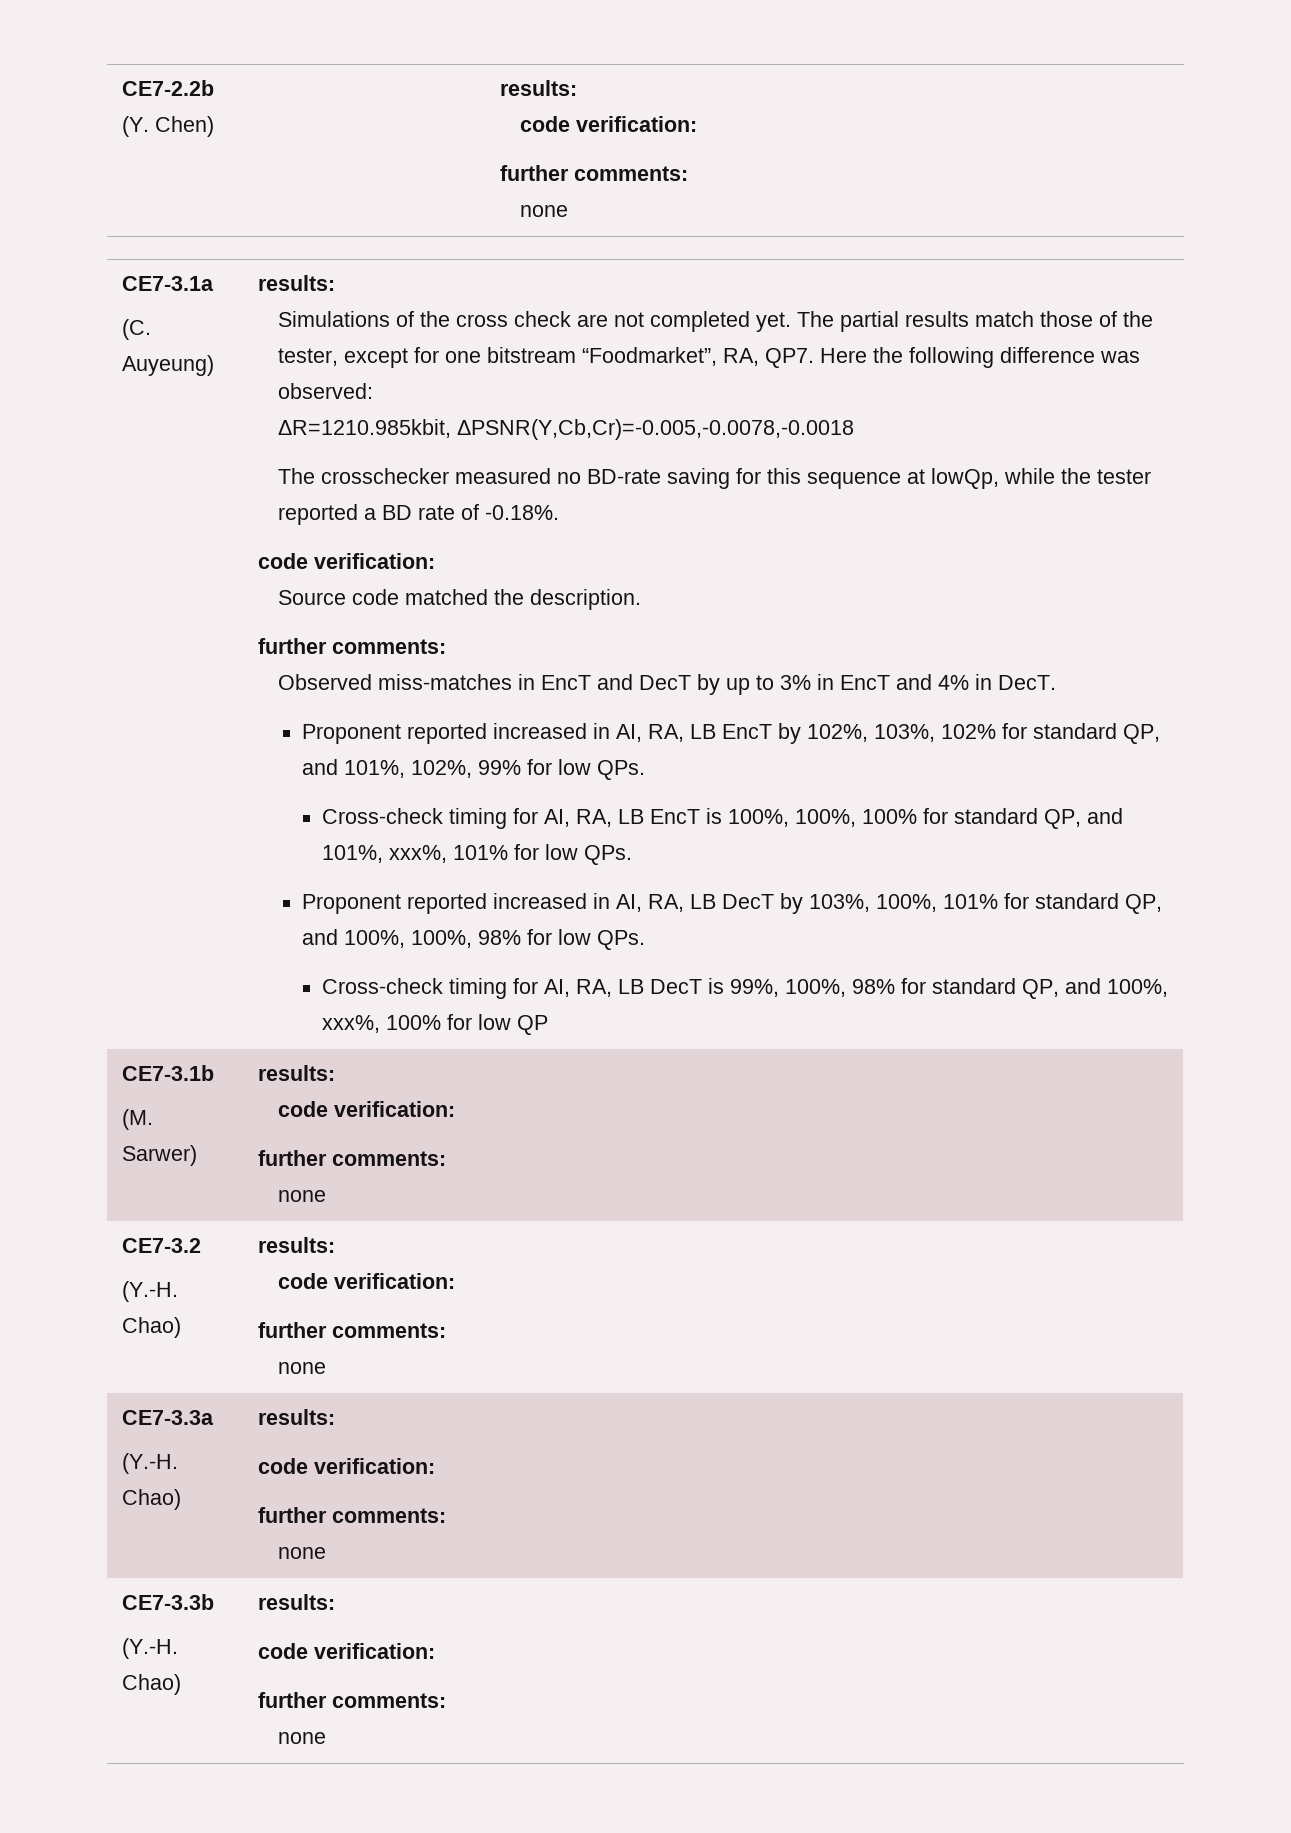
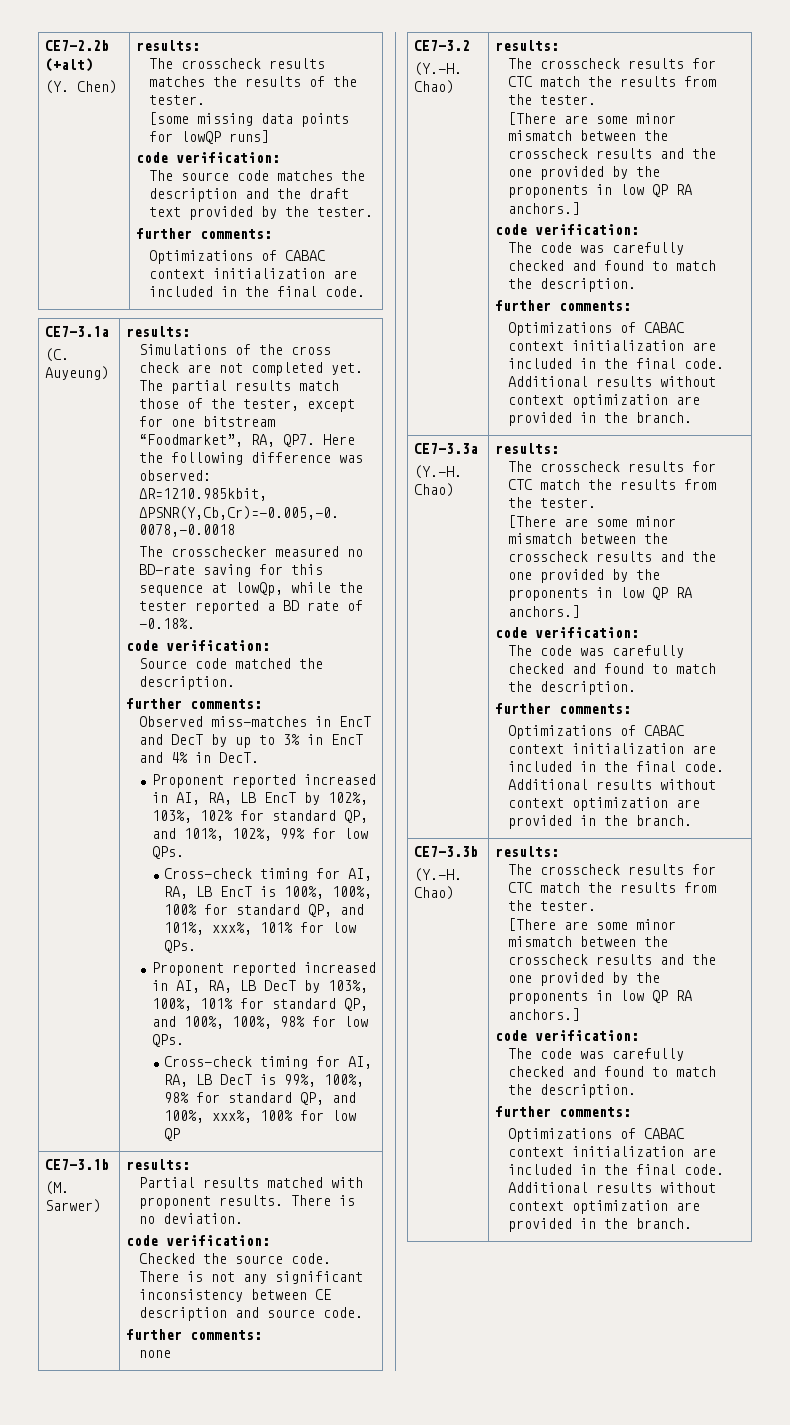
(215, 88) none -> [45,58,94,72] (+alt)
[520,116,698,132] [500,165,689,181] [520,205,569,217] code verification: // further comments: // none -> [148,58,325,69] [148,76,357,87] [148,95,205,105] [148,112,349,127] [148,130,269,144] [136,152,281,163] [148,170,365,181] [148,188,349,202] [148,206,373,220] [136,228,273,239] [148,250,326,264] [148,268,357,279] [148,286,365,297] The crosscheck results matches the results of the tester. // [some missing data points for lowQP runs] // code verification: // The source code matches the description and the draft text provided by the tester. // further comments: // Optimizations of CABAC context initialization are included in the final code.
[278,1101,456,1117] code verification: -> [138,1177,363,1188] [138,1195,355,1209] [138,1213,243,1224] [126,1235,271,1246] [138,1253,331,1264] [138,1271,363,1284] [138,1289,331,1302] [138,1307,363,1321] Partial results matched with proponent results. There is no deviation. // code verification: // Checked the source code. There is not any significant inconsistency between CE description and source code.
[278,1273,456,1289] [258,1322,447,1338] [278,1362,327,1374] [122,1410,215,1425] [122,1453,179,1474] [122,1489,182,1510] [258,1409,336,1425] [258,1458,436,1474] [258,1507,447,1523] [278,1547,327,1559] [122,1594,215,1610] [122,1638,179,1659] [122,1674,182,1695] [258,1594,336,1610] [258,1643,436,1659] [258,1692,447,1708] [278,1732,327,1744] code verification: // further comments: // none // CE7-3.3a // (Y.-H. Chao) | results: // code verification: // further comments: // none // CE7-3.3b // (Y.-H. Chao) | results: // code verification: // further comments: // none -> [507,58,716,69] [507,76,716,87] [507,94,596,105] [507,112,676,125] [507,130,668,141] [507,148,716,159] [507,166,660,180] [507,184,692,198] [507,202,580,215] [495,224,640,235] [507,242,684,255] [507,260,716,271] [507,278,636,292] [495,300,632,311] [507,322,685,336] [507,340,716,351] [507,358,724,369] [507,376,716,387] [507,394,700,408] [507,412,692,426] [414,443,479,454] [414,465,463,479] [414,483,455,497] [495,443,560,454] [507,461,716,472] [507,479,716,490] [507,497,596,508] [507,515,676,528] [507,533,668,544] [507,551,716,562] [507,569,660,583] [507,587,692,601] [507,605,580,618] [495,627,640,638] [507,645,684,658] [507,663,716,674] [507,681,636,695] [495,703,632,714] [507,725,685,739] [507,743,716,754] [507,761,724,772] [507,779,716,790] [507,797,700,811] [507,815,692,829] [414,846,479,857] [414,868,463,882] [414,886,455,900] [495,846,560,857] [507,864,716,875] [507,882,716,893] [507,900,596,911] [507,918,676,931] [507,936,668,947] [507,954,716,965] [507,972,660,986] [507,990,692,1004] [507,1008,580,1021] [495,1030,640,1041] [507,1048,684,1061] [507,1066,716,1077] [507,1084,636,1098] [495,1106,632,1117] [507,1128,685,1142] [507,1146,716,1157] [507,1164,724,1175] [507,1182,716,1193] [507,1200,700,1214] [507,1218,692,1232] The crosscheck results for CTC match the results from the tester. // [There are some minor mismatch between the crosscheck results and the one provided by the proponents in low QP RA anchors.] // code verification: // The code was carefully checked and found to match the description. // further comments: // Optimizations of CABAC context initialization are included in the final code. Additional results without context optimization are provided in the branch. // CE7-3.3a // (Y.-H. Chao) | results: // The crosscheck results for CTC match the results from the tester. // [There are some minor mismatch between the crosscheck results and the one provided by the proponents in low QP RA anchors.] // code verification: // The code was carefully checked and found to match the description. // further comments: // Optimizations of CABAC context initialization are included in the final code. Additional results without context optimization are provided in the branch. // CE7-3.3b // (Y.-H. Chao) | results: // The crosscheck results for CTC match the results from the tester. // [There are some minor mismatch between the crosscheck results and the one provided by the proponents in low QP RA anchors.] // code verification: // The code was carefully checked and found to match the description. // further comments: // Optimizations of CABAC context initialization are included in the final code. Additional results without context optimization are provided in the branch.

